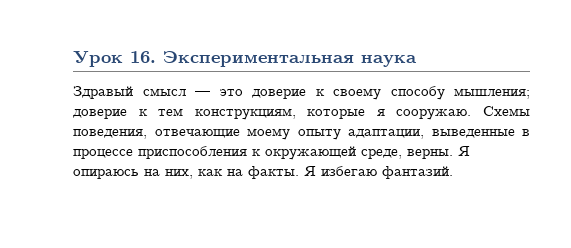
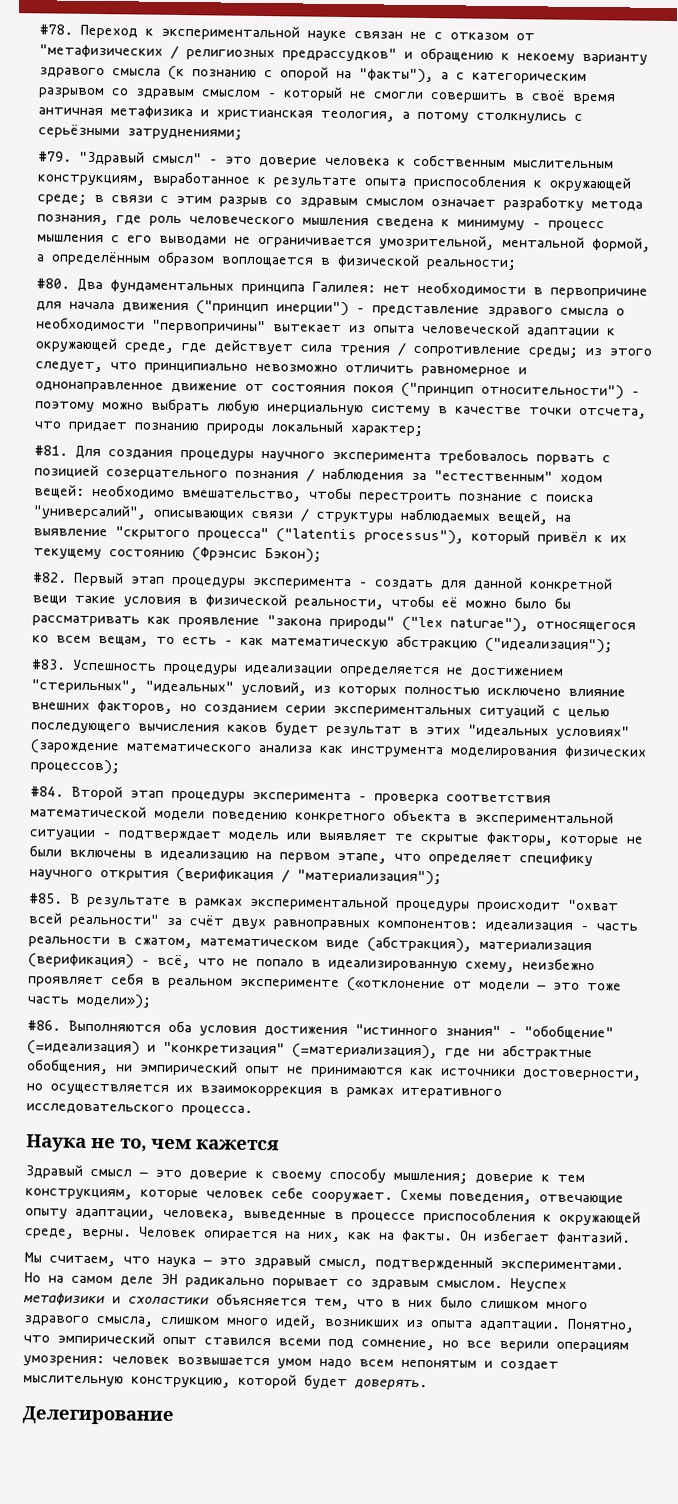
[73,51,417,67] Урок 16. Экспериментальная наука -> [39,24,535,42] [39,44,648,65] [39,65,587,84] [38,86,616,105] [38,105,583,124] [38,124,243,140] [38,150,614,170] [37,171,632,192] [37,194,643,211] [37,214,605,232] [37,234,651,252] [36,251,517,271] [36,278,648,299] [36,300,625,318] [36,317,616,338] [35,337,652,358] [35,361,527,378] [35,381,640,400] [35,398,647,419] [34,420,423,437] [34,445,611,466] [34,464,603,485] [34,484,594,504] [33,504,571,525] [33,526,627,546] [33,547,322,563] [33,571,613,593] [32,593,571,610] [32,615,636,633] [32,635,613,654] [31,659,564,678] [31,679,626,698] [31,700,610,719] [31,721,630,740] [30,739,647,759] [30,759,120,775] [30,785,551,805] [30,805,614,827] [29,829,643,847] [29,845,593,867] [29,868,442,886] [29,893,619,913] [28,912,638,932] [28,936,592,954] [28,953,595,973] [28,973,622,993] [27,993,152,1009] [27,1020,614,1040] [27,1040,593,1061] [27,1059,642,1081] [26,1083,502,1100] [26,1103,253,1116] [26,1134,280,1152] #78. Переход к экспериментальной науке связан не с отказом от "метафизических / религиозных предрассудков" и обращению к некоему варианту здравого смысла (к познанию с опорой на "факты"), а с категорическим разрывом со здравым смыслом – который не смогли совершить в своё время античная метафизика и христианская теология, а потому столкнулись с серьёзными затруднениями; // #79. "Здравый смысл" – это доверие человека к собственным мыслительным конструкциям, выработанное к результате опыта приспособления к окружающей среде; в связи с этим разрыв со здравым смыслом означает разработку метода познания, где роль человеческого мышления сведена к минимуму – процесс мышления с его выводами не ограничивается умозрительной, ментальной формой, а определённым образом воплощается в физической реальности; // #80. Два фундаментальных принципа Галилея: нет необходимости в первопричине для начала движения ("принцип инерции") – представление здравого смысла о необходимости "первопричины" вытекает из опыта человеческой адаптации к окружающей среде, где действует сила трения / сопротивление среды; из этого следует, что принципиально невозможно отличить равномерное и однонаправленное движение от состояния покоя ("принцип относительности") – поэтому можно выбрать любую инерциальную систему в качестве точки отсчета, что придает познанию природы локальный характер; // #81. Для создания процедуры научного эксперимента требовалось порвать с позицией созерцательного познания / наблюдения за "естественным" ходом вещей: необходимо вмешательство, чтобы перестроить познание с поиска "универсалий", описывающих связи / структуры наблюдаемых вещей, на выявление "скрытого процесса" ("latentis processus"), который привёл к их текущему состоянию (Фрэнсис Бэкон); // #82. Первый этап процедуры эксперимента – создать для данной конкретной вещи такие условия в физической реальности, чтобы её можно было бы рассматривать как проявление "закона природы" ("lex naturae"), относящегося ко всем вещам, то есть – как математическую абстракцию ("идеализация"); // #83. Успешность процедуры идеализации определяется не достижением "стерильных", "идеальных" условий, из которых полностью исключено влияние внешних факторов, но созданием серии экспериментальных ситуаций с целью последующего вычисления каков будет результат в этих "идеальных условиях" (зарождение математического анализа как инструмента моделирования физических процессов); // #84. Второй этап процедуры эксперимента – проверка соответствия математической модели поведению конкретного объекта в экспериментальной ситуации – подтверждает модель или выявляет те скрытые факторы, которые не были включены в идеализацию на первом этапе, что определяет специфику научного открытия (верификация / "материализация"); // #85. В результате в рамках экспериментальной процедуры происходит "охват всей реальности" за счёт двух равноправных компонентов: идеализация – часть реальности в сжатом, математическом виде (абстракция), материализация (верификация) – всё, что не попало в идеализированную схему, неизбежно проявляет себя в реальном эксперименте («отклонение от модели — это тоже часть модели»); // #86. Выполняются оба условия достижения "истинного знания" – "обобщение" (=идеализация) и "конкретизация" (=материализация), где ни абстрактные обобщения, ни эмпирический опыт не принимаются как источники достоверности, но осуществляется их взаимокоррекция в рамках итеративного исследовательского процесса. // Наука не то, чем кажется
[376,109,472,120] я сооружаю. -> [206,1187,393,1203] человек себе сооружает.
[247,128,290,140] моему -> (624, 1199) none
(424, 134) none -> [163,1209,236,1221] человека,
[458,146,470,156] [73,169,139,179] Я опираюсь -> [139,1226,278,1242] Человек опирается
[304,166,377,176] Я избегаю -> [460,1229,550,1242] Он избегает
(453, 172) none -> [24,1252,624,1273] [24,1272,567,1292] [23,1292,588,1310] [23,1314,635,1333] [23,1331,629,1353] [23,1355,559,1371] [23,1373,428,1391] [22,1406,174,1426] // Мы считаем, что наука — это здравый смысл, подтвержденный экспериментами. Но на самом деле ЭН радикально порывает со здравым смыслом. Неуспех метафизики и схоластики объясняется тем, что в них было слишком много здравого смысла, слишком много идей, возникших из опыта адаптации. Понятно, что эмпирический опыт ставился всеми под сомнение, но все верили операциям умозрения: человек возвышается умом надо всем непонятым и создает мыслительную конструкцию, которой будет доверять. // Делегирование

